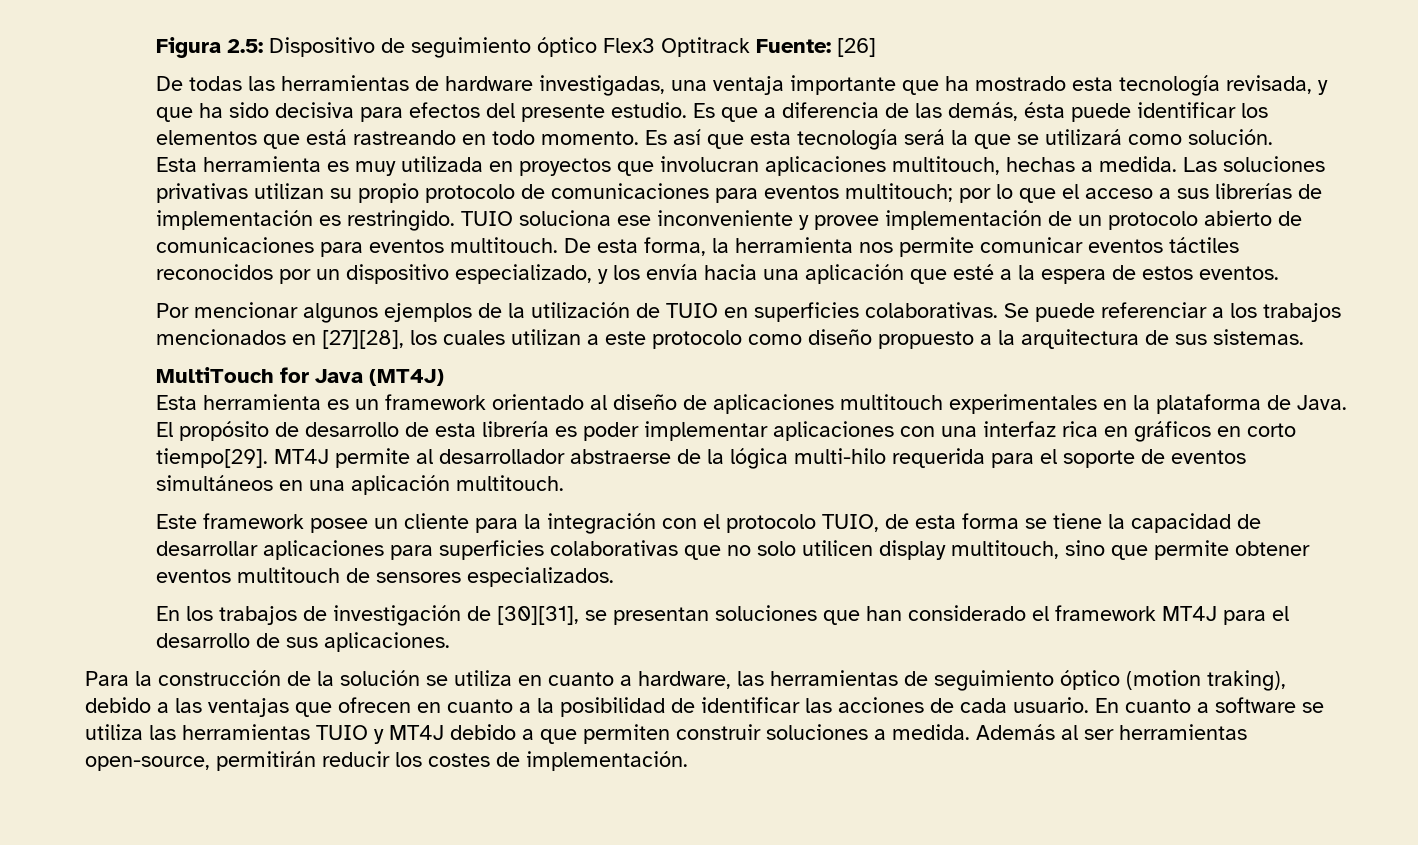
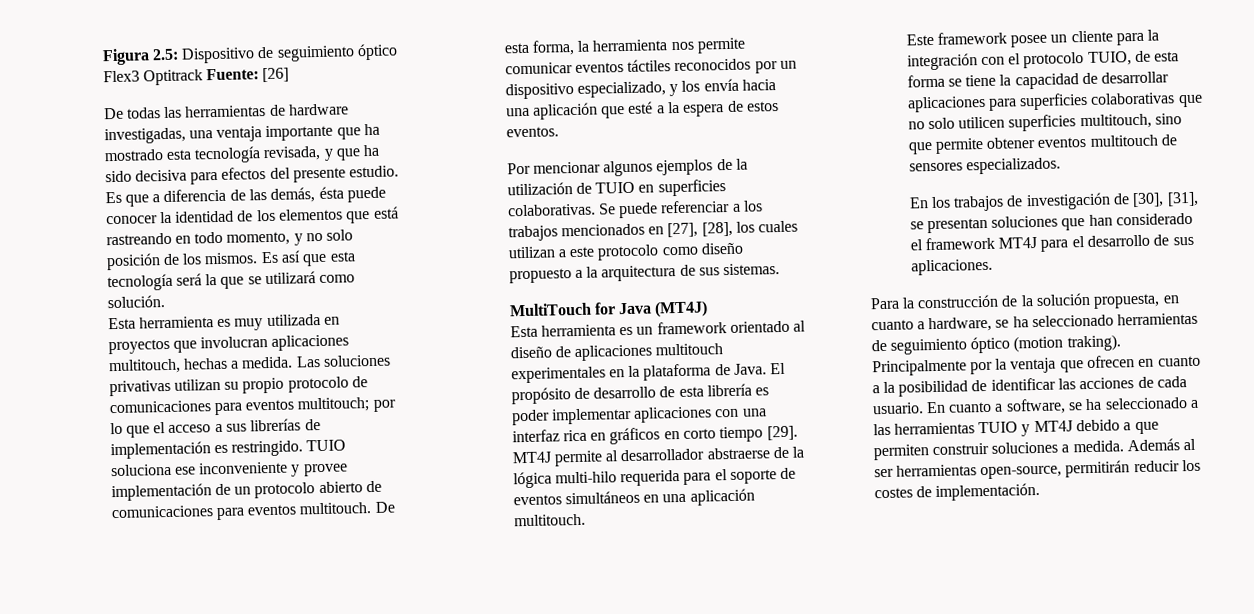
[1136,102,1236,118] identificar -> [105,210,254,225] conocer la identidad de
[540,131,639,145] momento. -> [226,229,354,246] [105,252,259,271] momento, y no solo posición de los mismos.
[321,330,404,349] [27][28], -> [667,221,733,238] [27], [28],
[155,448,268,468] tiempo[29]. -> [719,425,798,443] tiempo [29].
[878,540,946,560] display -> [1008,114,1077,132] superficies
[496,606,579,625] [30][31], -> [1132,191,1199,208] [30], [31],
[425,670,512,686] se utiliza -> [1093,293,1161,309] propuesta,
[736,671,764,686] las -> [995,314,1115,328] se ha seleccionado
[1206,670,1286,691] [84,697,289,717] traking), debido a las ventajas -> [1066,334,1121,352] [871,357,1057,377] traking). Principalmente por la ventaja
[1214,697,1324,713] [84,724,143,740] software se utiliza -> [1005,397,1200,415] software, se ha seleccionado a

